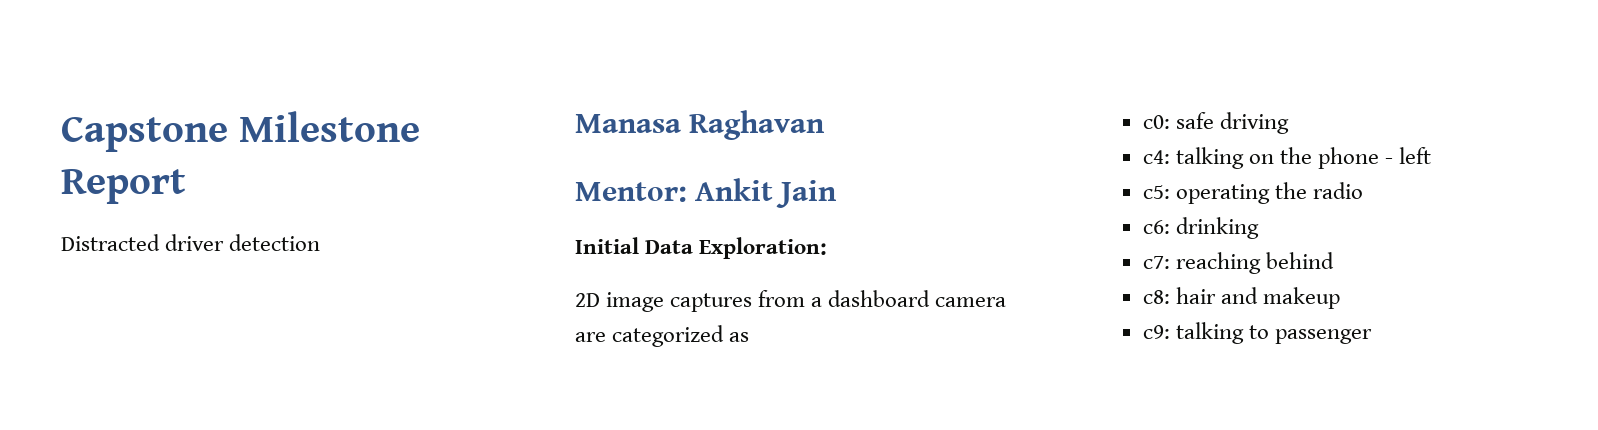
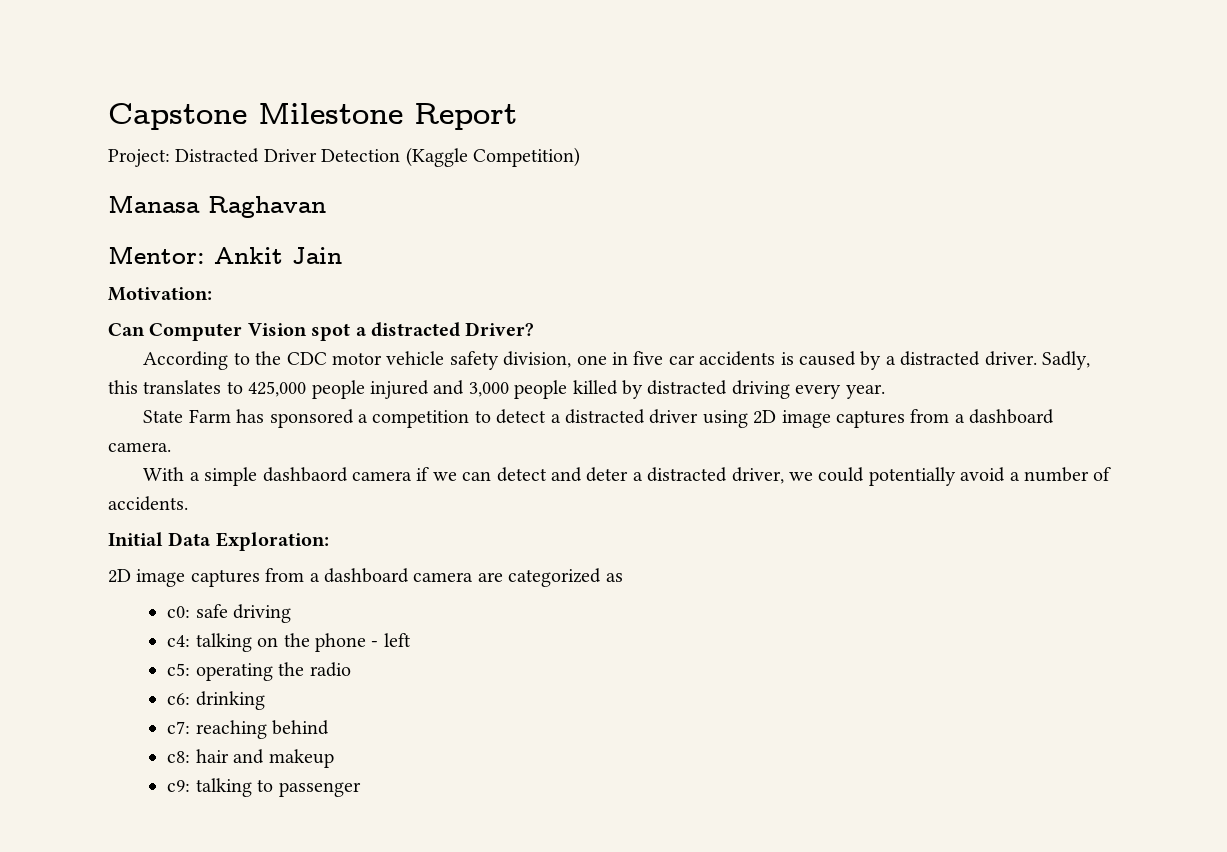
[61,234,321,251] Distracted driver detection -> [108,147,580,167] Project: Distracted Driver Detection (Kaggle Competition)
(838, 194) none -> [108,287,212,301] [108,322,535,341] [143,351,1090,370] [108,380,885,399] [143,409,1055,428] [108,442,171,452] [143,467,1112,486] [108,496,188,511] // Motivation: // Can Computer Vision spot a distracted Driver? // According to the CDC motor vehicle safety division, one in five car accidents is caused by a distracted driver. Sadly, this translates to 425,000 people injured and 3,000 people killed by distracted driving every year. // State Farm has sponsored a competition to detect a distracted driver using 2D image captures from a dashboard camera. // With a simple dashbaord camera if we can detect and deter a distracted driver, we could potentially avoid a number of accidents.

